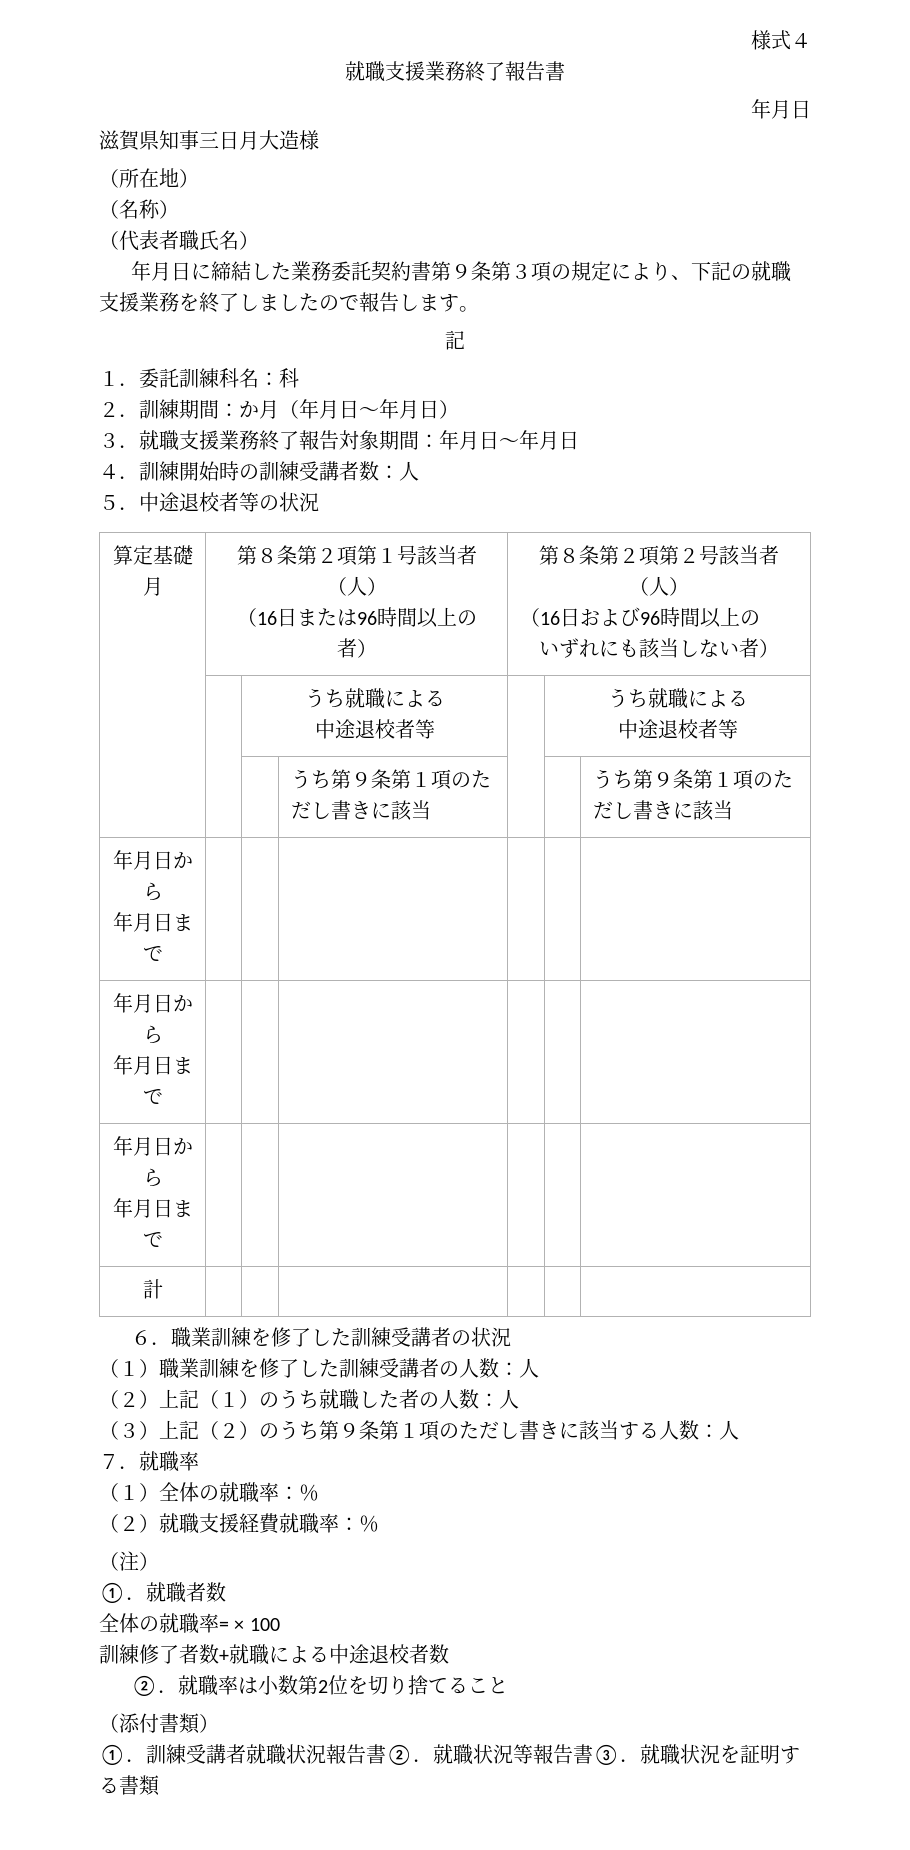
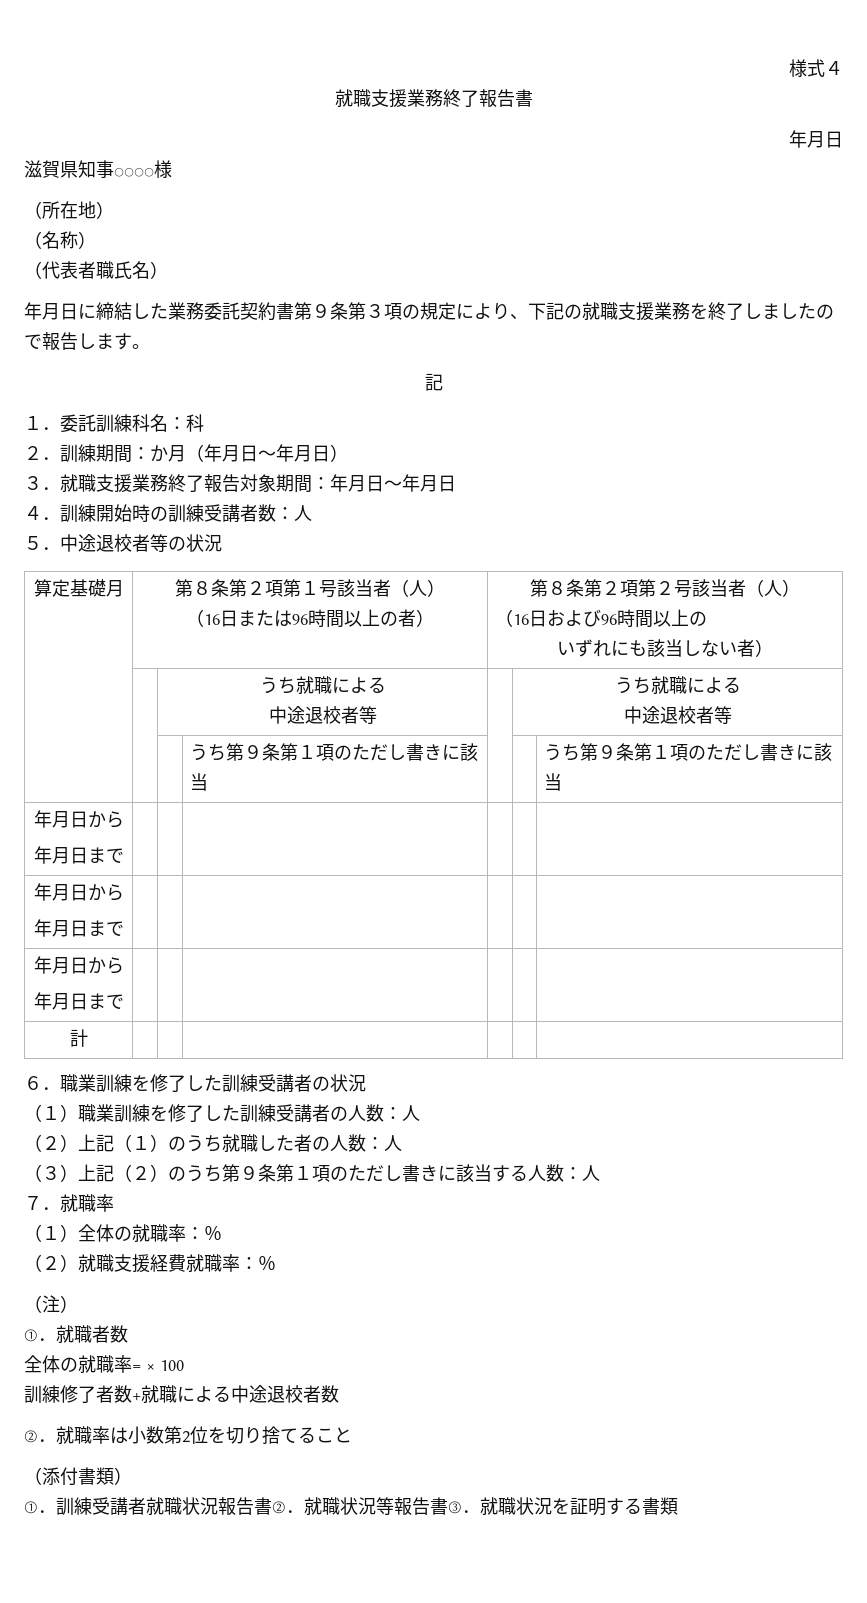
[199,130,299,150] 三日月大造 -> [114,168,154,177] ○○○○

